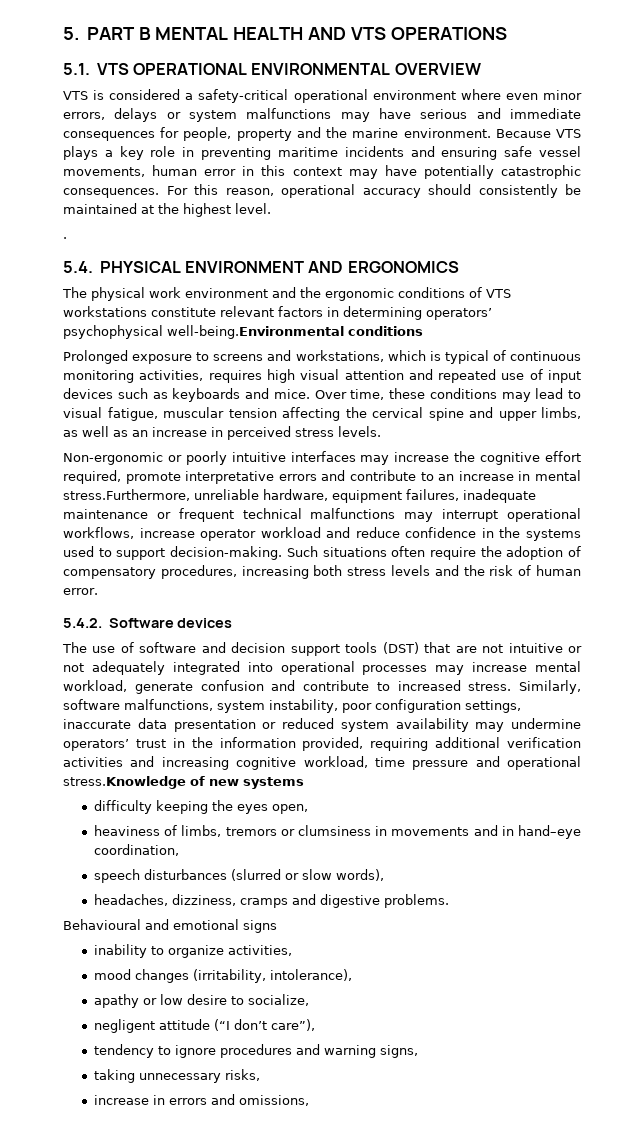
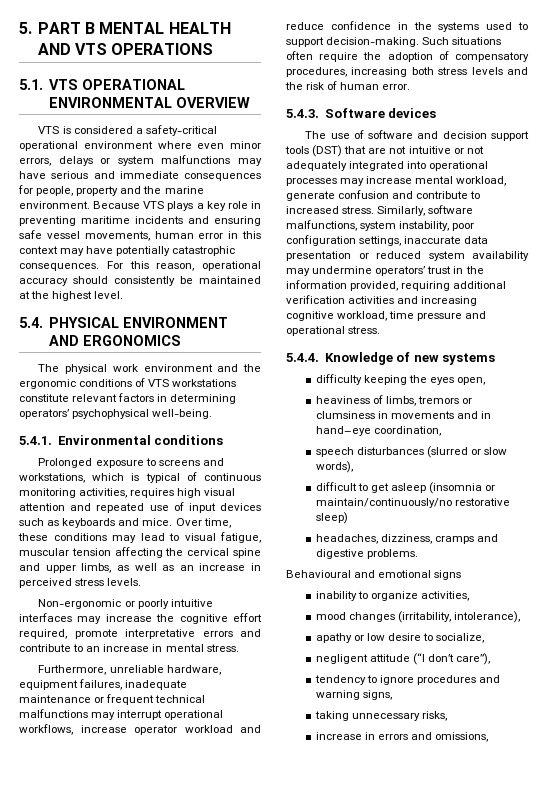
[63,237,67,239] // . -> (124, 295) none
[167,325,344,339] well-being.Environmental -> [152,409,213,419] [19,435,151,445] well-being. // 5.4.1. Environmental
[63,489,190,501] stress.Furthermore, -> [206,644,239,652] [38,665,107,675] stress. // Furthermore,
[63,618,102,628] 5.4.2. -> [286,109,319,118] 5.4.3.
[63,776,186,789] stress.Knowledge -> [348,326,381,334] [286,352,393,365] stress. // 5.4.4. Knowledge
(384, 875) none -> [315,482,496,494] [315,498,511,508] [315,512,348,524] // difficult to get asleep (insomnia or maintain/continuously/no restorative sleep)

